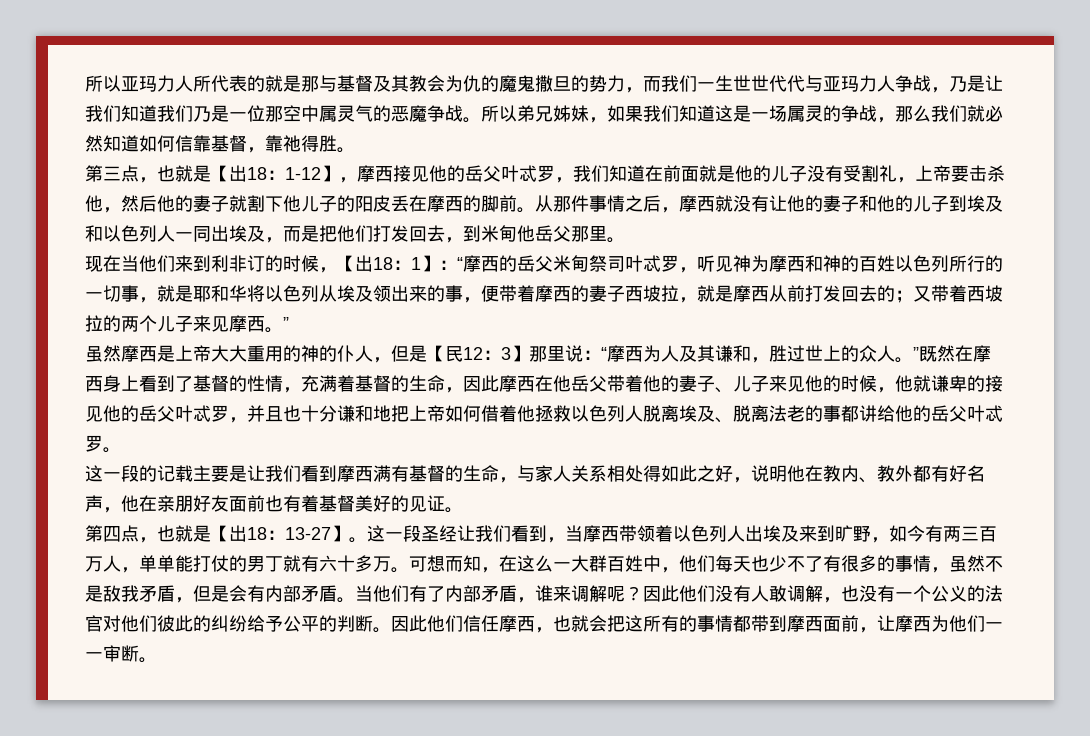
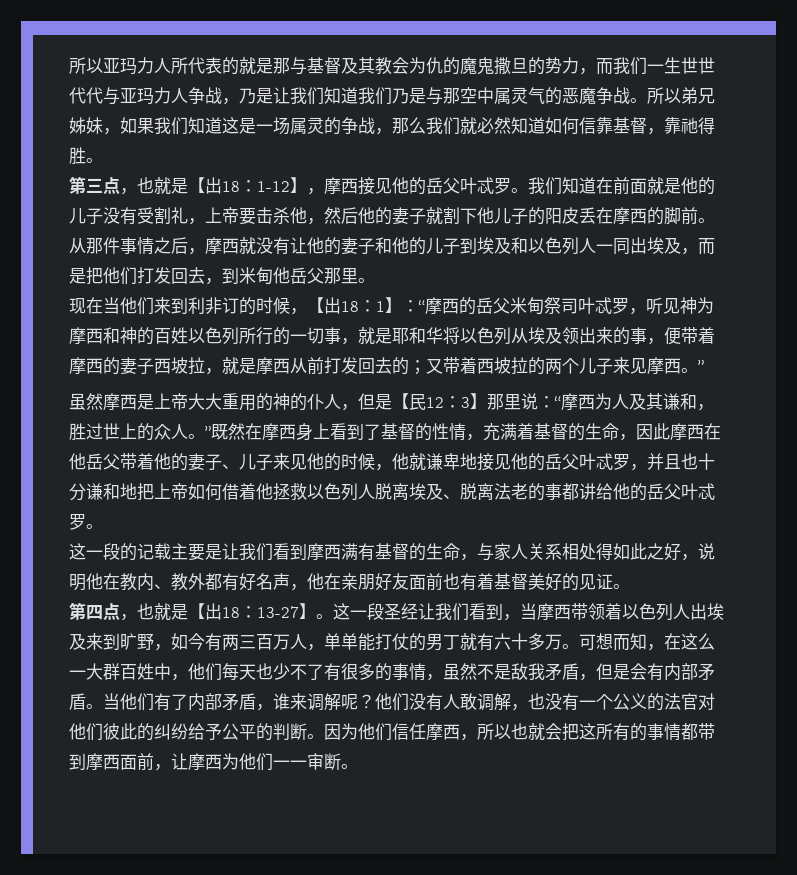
[229,105,265,122] 一位 -> [426,87,443,105] 与
[555,177,573,183] ， -> [511,188,528,193] 。
[967,375,985,392] 的 -> [460,453,477,470] 地
[643,585,679,602] 因此 -> (375, 701) none
[409,615,427,632] 此 -> [341,723,358,740] 为
(553, 630) none -> [477,723,511,740] 所以

